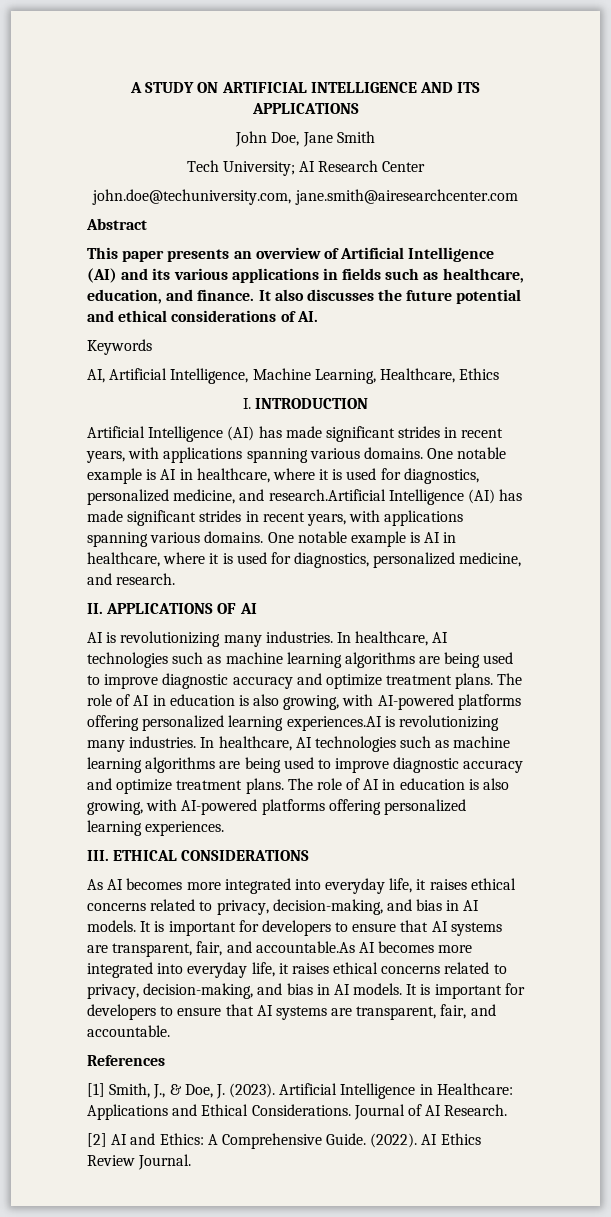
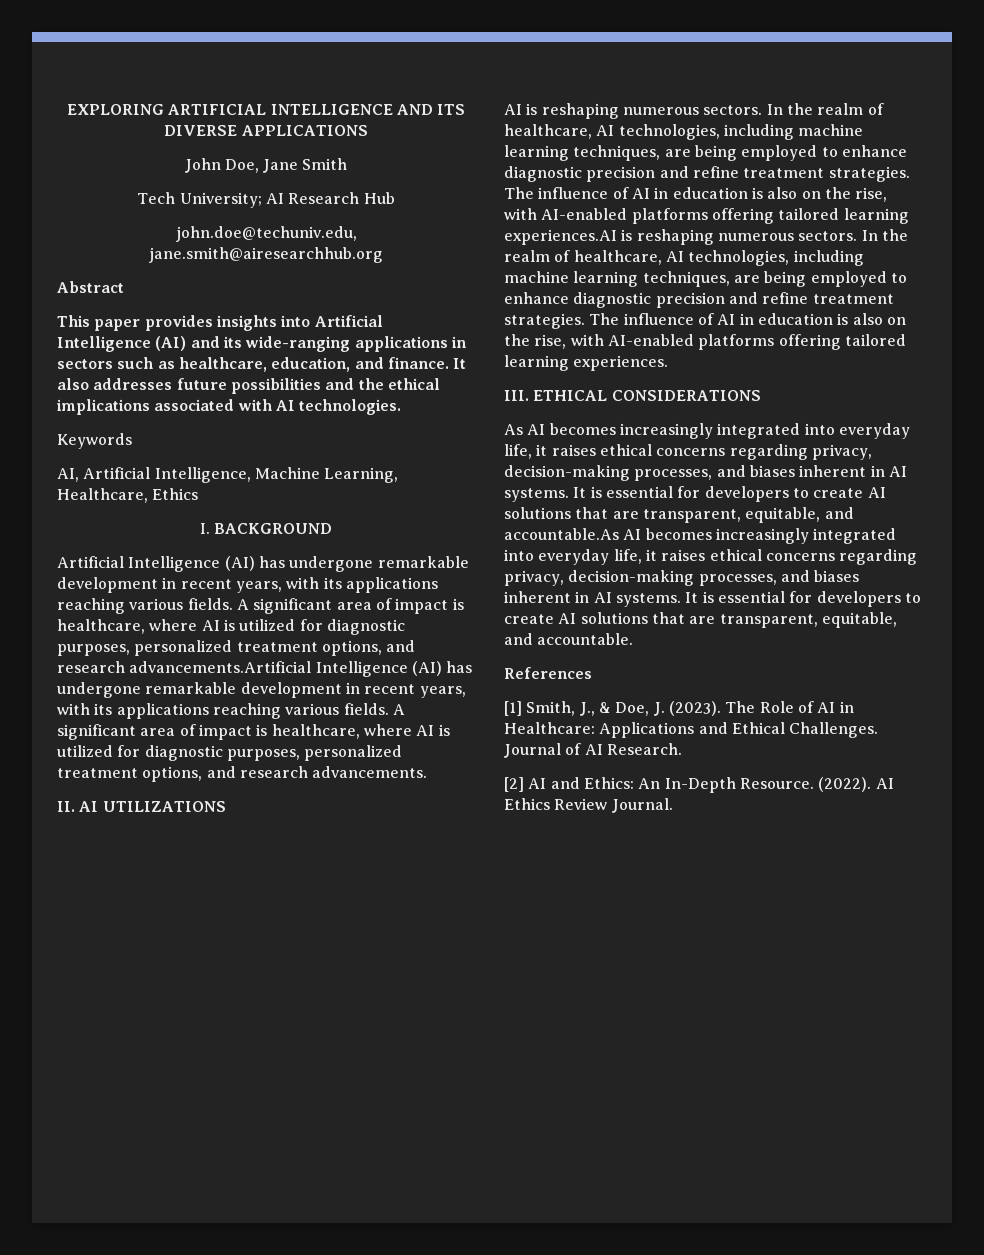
[129,82,219,93] A STUDY ON -> [66,104,164,115] EXPLORING
(481, 87) none -> [164,125,238,136] DIVERSE
[382,161,426,172] [92,189,518,205] Center // john.doe@techuniversity.com, jane.smith@airesearchcenter.com -> [363,192,395,204] [175,226,357,242] [149,247,383,263] Hub // john.doe@techuniv.edu, jane.smith@airesearchhub.org
[167,247,339,262] presents an overview of -> [144,315,311,331] provides insights into
[173,268,228,280] various -> [245,336,351,352] wide-ranging
[342,268,382,280] fields -> [57,359,113,369] sectors
[306,289,522,304] [87,310,318,322] discusses the future potential and ethical considerations of AI. -> [93,378,440,394] [56,399,402,415] addresses future possibilities and the ethical implications associated with AI technologies.
[255,398,369,409] INTRODUCTION -> [214,523,333,534] BACKGROUND
[285,426,504,442] [86,447,507,463] [87,468,479,484] [87,489,523,505] [87,510,464,526] [87,531,457,547] [87,552,522,568] [87,573,176,585] made significant strides in recent years, with applications spanning various domains. One notable example is AI in healthcare, where it is used for diagnostics, personalized medicine, and research.Artificial Intelligence (AI) has made significant strides in recent years, with applications spanning various domains. One notable example is AI in healthcare, where it is used for diagnostics, personalized medicine, and research. -> [289,556,469,572] [57,577,438,593] [57,598,464,614] [57,619,405,635] [57,640,416,656] [57,661,473,677] [57,682,466,698] [57,703,405,719] [57,724,450,740] [57,745,403,761] [57,766,428,782] undergone remarkable development in recent years, with its applications reaching various fields. A significant area of impact is healthcare, where AI is utilized for diagnostic purposes, personalized treatment options, and research advancements.Artificial Intelligence (AI) has undergone remarkable development in recent years, with its applications reaching various fields. A significant area of impact is healthcare, where AI is utilized for diagnostic purposes, personalized treatment options, and research advancements.
[106,603,257,614] [87,631,449,647] [87,652,514,668] [87,673,523,689] [87,694,521,710] [87,715,225,731] APPLICATIONS OF AI // AI is revolutionizing many industries. In healthcare, AI technologies such as machine learning algorithms are being used to improve diagnostic accuracy and optimize treatment plans. The role of AI in education is also growing, with AI-powered platforms offering personalized -> [79,801,226,812] [504,103,884,119] [504,124,864,140] [504,145,907,161] [504,166,910,182] [504,187,888,202] [504,208,840,224] AI UTILIZATIONS // AI is reshaping numerous sectors. In the realm of healthcare, AI technologies, including machine learning techniques, are being employed to enhance diagnostic precision and refine treatment strategies. The influence of AI in education is also on the rise, with AI-enabled platforms offering tailored
[398,715,499,731] [87,736,511,752] [87,757,524,773] [87,778,510,794] [87,799,466,815] revolutionizing many industries. In healthcare, AI technologies such as machine learning algorithms are being used to improve diagnostic accuracy and optimize treatment plans. The role of AI in education is also growing, with AI-powered platforms offering personalized -> [636,229,908,245] [504,250,864,266] [504,271,907,287] [504,292,894,308] [504,313,906,329] [504,334,906,350] reshaping numerous sectors. In the realm of healthcare, AI technologies, including machine learning techniques, are being employed to enhance diagnostic precision and refine treatment strategies. The influence of AI in education is also on the rise, with AI-enabled platforms offering tailored
[186,878,516,894] [87,899,480,915] [87,920,502,936] [87,941,223,957] more integrated into everyday life, it raises ethical concerns related to privacy, decision-making, and bias in AI models. It is important for developers to ensure that AI systems are transparent, fair, -> [619,423,910,439] [504,444,872,460] [504,465,907,481] [504,486,886,502] [504,507,821,523] increasingly integrated into everyday life, it raises ethical concerns regarding privacy, decision-making processes, and biases inherent in AI systems. It is essential for developers to create AI solutions that are transparent, equitable,
[438,945,473,953] [87,962,507,978] [87,983,525,999] [87,1004,467,1020] more integrated into everyday life, it raises ethical concerns related to privacy, decision-making, and bias in AI models. It is important for developers to ensure that AI systems are transparent, fair, -> [715,528,897,544] [504,549,918,565] [504,570,860,586] [504,591,921,607] [504,612,897,628] increasingly integrated into everyday life, it raises ethical concerns regarding privacy, decision-making processes, and biases inherent in AI systems. It is essential for developers to create AI solutions that are transparent, equitable,
[279,1083,416,1099] Artificial Intelligence -> [725,701,836,713] The Role of AI
[251,1104,351,1116] Considerations. -> [789,722,879,738] Challenges.
[207,1133,367,1149] A Comprehensive Guide. -> [638,777,814,793] An In-Depth Resource.

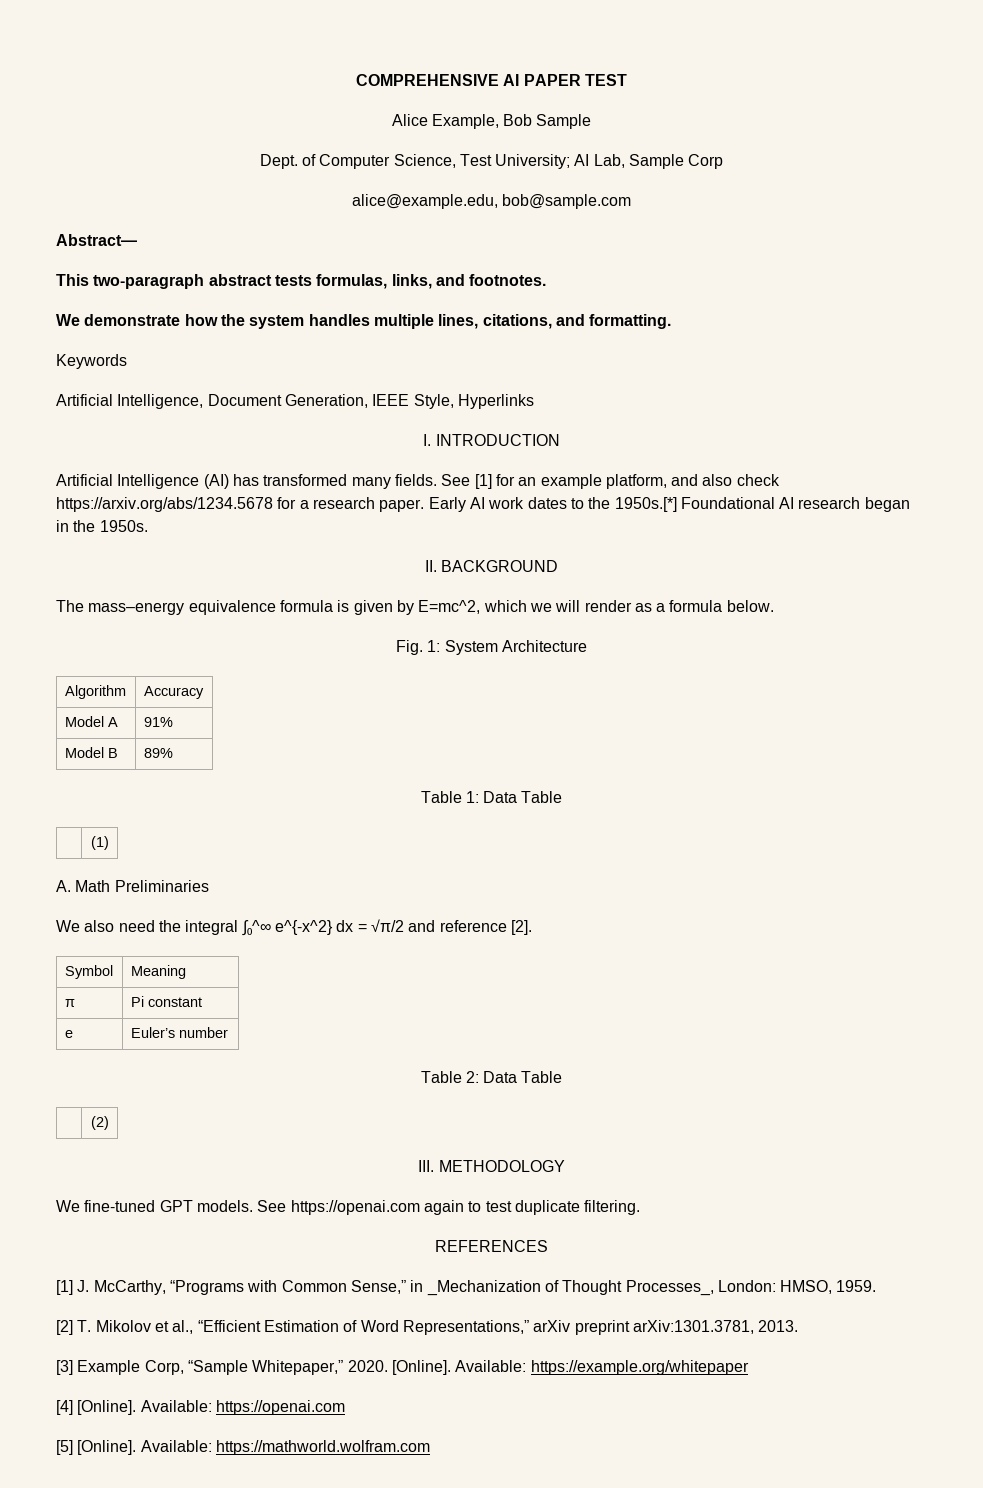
[66,104,466,115] [164,125,368,136] [184,158,348,173] [137,192,395,208] [175,226,357,242] [149,247,383,263] [57,281,124,293] [57,315,383,331] [57,336,467,352] [57,357,467,372] [57,378,440,394] [56,399,402,415] EXPLORING ARTIFICIAL INTELLIGENCE AND ITS DIVERSE APPLICATIONS // John Doe, Jane Smith // Tech University; AI Research Hub // john.doe@techuniv.edu, jane.smith@airesearchhub.org // Abstract // This paper provides insights into Artificial Intelligence (AI) and its wide-ranging applications in sectors such as healthcare, education, and finance. It also addresses future possibilities and the ethical implications associated with AI technologies. -> [356,74,627,86] [391,114,592,129] [259,154,724,169] [351,194,632,209] [56,234,137,246] [56,274,547,289] [56,314,672,329] COMPREHENSIVE AI PAPER TEST // Alice Example, Bob Sample // Dept. of Computer Science, Test University; AI Lab, Sample Corp // alice@example.edu, bob@sample.com // Abstract— // This two‑paragraph abstract tests formulas, links, and footnotes. // We demonstrate how the system handles multiple lines, citations, and formatting.
[57,468,79,482] AI, -> (127, 361) none
[254,467,399,483] [57,488,199,503] Machine Learning, Healthcare, Ethics -> [207,394,534,409] Document Generation, IEEE Style, Hyperlinks
[214,523,333,534] BACKGROUND -> [435,434,560,446] INTRODUCTION
[289,556,469,572] [57,577,438,593] [57,598,464,614] [57,619,405,635] [57,640,416,656] [57,661,473,677] [57,682,466,698] [57,703,405,719] [57,724,450,740] [57,745,403,761] [57,766,428,782] [57,801,226,812] [504,103,884,119] [504,124,864,140] [504,145,907,161] [504,166,910,182] [504,187,888,202] [504,208,909,224] [504,229,908,245] [504,250,864,266] [504,271,907,287] [504,292,894,308] [504,313,906,329] [504,334,906,350] [504,355,669,371] [504,390,761,401] [504,423,910,439] [504,444,872,460] [504,465,907,481] [504,486,886,502] [504,507,854,523] [504,528,897,544] [504,549,918,565] [504,570,860,586] [504,591,921,607] [504,612,897,628] [504,633,634,645] [504,667,592,679] [504,701,854,716] [504,722,879,738] [504,743,682,758] [504,777,894,793] [504,798,673,813] undergone remarkable development in recent years, with its applications reaching various fields. A significant area of impact is healthcare, where AI is utilized for diagnostic purposes, personalized treatment options, and research advancements.Artificial Intelligence (AI) has undergone remarkable development in recent years, with its applications reaching various fields. A significant area of impact is healthcare, where AI is utilized for diagnostic purposes, personalized treatment options, and research advancements. // II. AI UTILIZATIONS // AI is reshaping numerous sectors. In the realm of healthcare, AI technologies, including machine learning techniques, are being employed to enhance diagnostic precision and refine treatment strategies. The influence of AI in education is also on the rise, with AI-enabled platforms offering tailored learning experiences.AI is reshaping numerous sectors. In the realm of healthcare, AI technologies, including machine learning techniques, are being employed to enhance diagnostic precision and refine treatment strategies. The influence of AI in education is also on the rise, with AI-enabled platforms offering tailored learning experiences. // III. ETHICAL CONSIDERATIONS // As AI becomes increasingly integrated into everyday life, it raises ethical concerns regarding privacy, decision-making processes, and biases inherent in AI systems. It is essential for developers to create AI solutions that are transparent, equitable, and accountable.As AI becomes increasingly integrated into everyday life, it raises ethical concerns regarding privacy, decision-making processes, and biases inherent in AI systems. It is essential for developers to create AI solutions that are transparent, equitable, and accountable. // References // [1] Smith, J., & Doe, J. (2023). The Role of AI in Healthcare: Applications and Ethical Challenges. Journal of AI Research. // [2] AI and Ethics: An In-Depth Resource. (2022). AI Ethics Review Journal. -> [263,474,780,489] [56,497,910,512] [56,520,148,532] [424,560,559,572] [56,600,774,615] [396,640,587,655] [64,685,126,699] [143,686,204,699] [64,716,118,727] [143,717,173,727] [64,747,118,758] [143,748,173,758] [420,791,563,803] [91,836,110,850] [56,880,209,892] [56,919,532,936] [64,965,113,979] [130,965,186,979] [64,999,75,1007] [130,996,202,1007] [64,1030,73,1038] [130,1027,228,1038] [420,1071,563,1083] [91,1116,110,1130] [418,1160,565,1172] [56,1200,641,1215] [435,1240,548,1252] [56,1280,877,1296] [56,1320,799,1335] [56,1360,749,1375] [56,1400,345,1415] [56,1440,430,1455] transformed many fields. See [1] for an example platform, and also check https://arxiv.org/abs/1234.5678 for a research paper. Early AI work dates to the 1950s.[*] Foundational AI research began in the 1950s. // II. BACKGROUND // The mass–energy equivalence formula is given by E=mc^2, which we will render as a formula below. // Fig. 1: System Architecture // Algorithm | Accuracy // Model A | 91% // Model B | 89% // Table 1: Data Table // | (1) // A. Math Preliminaries // We also need the integral ∫₀^∞ e^{-x^2} dx = √π/2 and reference [2]. // Symbol | Meaning // π | Pi constant // e | Euler’s number // Table 2: Data Table // | (2) // III. METHODOLOGY // We fine‑tuned GPT models. See https://openai.com again to test duplicate filtering. // REFERENCES // [1] J. McCarthy, “Programs with Common Sense,” in _Mechanization of Thought Processes_, London: HMSO, 1959. // [2] T. Mikolov et al., “Efficient Estimation of Word Representations,” arXiv preprint arXiv:1301.3781, 2013. // [3] Example Corp, “Sample Whitepaper,” 2020. [Online]. Available: https://example.org/whitepaper // [4] [Online]. Available: https://openai.com // [5] [Online]. Available: https://mathworld.wolfram.com

